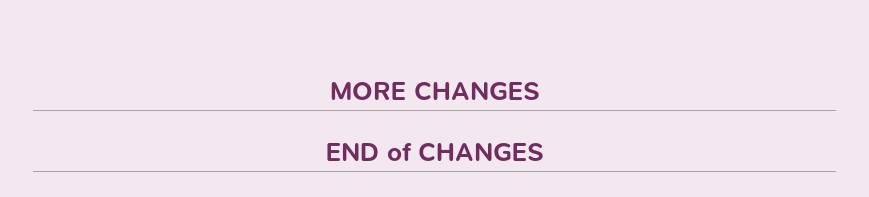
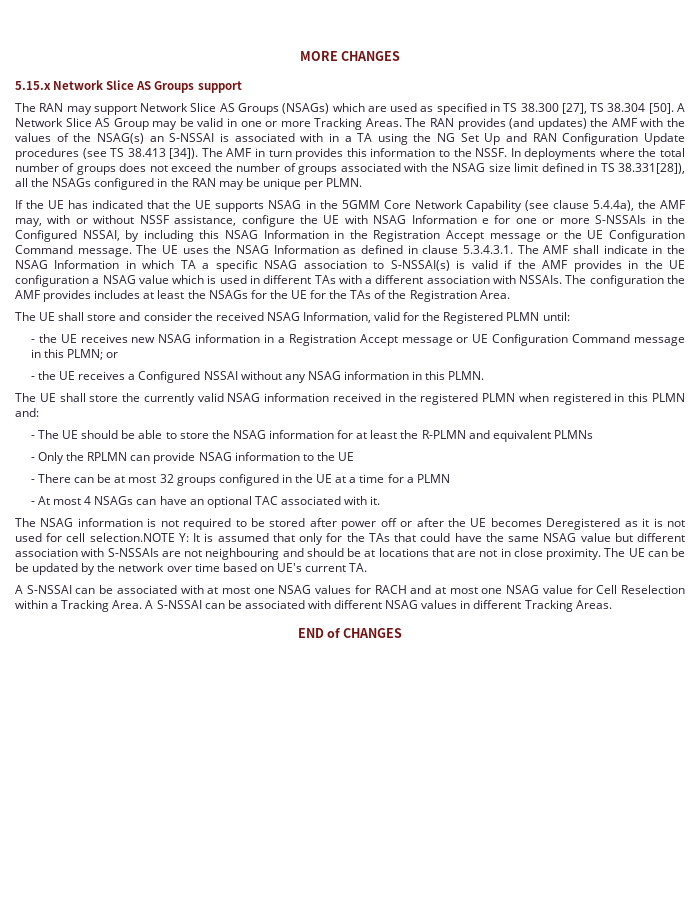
(539, 91) none -> [15,80,242,93] [15,103,686,115] [15,118,685,130] [15,133,685,145] [15,148,685,160] [15,163,686,175] [15,178,363,190] [15,200,685,212] [15,215,686,227] [15,230,686,242] [15,245,685,257] [15,260,686,272] [15,275,686,287] [15,290,510,302] [15,312,570,324] [30,334,686,346] [30,349,119,360] [30,371,485,383] [15,393,686,405] [15,408,39,417] [30,430,593,442] [30,452,354,464] [30,474,450,486] [30,496,381,508] [15,518,686,530] [15,533,685,545] [15,548,685,560] [15,563,368,575] [15,585,685,594] [15,600,612,612] // 5.15.x Network Slice AS Groups support // The RAN may support Network Slice AS Groups (NSAGs) which are used as specified in TS 38.300 [27], TS 38.304 [50]. A Network Slice AS Group may be valid in one or more Tracking Areas. The RAN provides (and updates) the AMF with the values of the NSAG(s) an S-NSSAI is associated with in a TA using the NG Set Up and RAN Configuration Update procedures (see TS 38.413 [34]). The AMF in turn provides this information to the NSSF. In deployments where the total number of groups does not exceed the number of groups associated with the NSAG size limit defined in TS 38.331[28]), all the NSAGs configured in the RAN may be unique per PLMN. // If the UE has indicated that the UE supports NSAG in the 5GMM Core Network Capability (see clause 5.4.4a), the AMF may, with or without NSSF assistance, configure the UE with NSAG Information e for one or more S-NSSAIs in the Configured NSSAI, by including this NSAG Information in the Registration Accept message or the UE Configuration Command message. The UE uses the NSAG Information as defined in clause 5.3.4.3.1. The AMF shall indicate in the NSAG Information in which TA a specific NSAG association to S-NSSAI(s) is valid if the AMF provides in the UE configuration a NSAG value which is used in different TAs with a different association with NSSAIs. The configuration the AMF provides includes at least the NSAGs for the UE for the TAs of the Registration Area. // The UE shall store and consider the received NSAG Information, valid for the Registered PLMN until: // - the UE receives new NSAG information in a Registration Accept message or UE Configuration Command message in this PLMN; or // - the UE receives a Configured NSSAI without any NSAG information in this PLMN. // The UE shall store the currently valid NSAG information received in the registered PLMN when registered in this PLMN and: // - The UE should be able to store the NSAG information for at least the R-PLMN and equivalent PLMNs // - Only the RPLMN can provide NSAG information to the UE // - There can be at most 32 groups configured in the UE at a time for a PLMN // - At most 4 NSAGs can have an optional TAC associated with it. // The NSAG information is not required to be stored after power off or after the UE becomes Deregistered as it is not used for cell selection.NOTE Y: It is assumed that only for the TAs that could have the same NSAG value but different association with S-NSSAIs are not neighbouring and should be at locations that are not in close proximity. The UE can be be updated by the network over time based on UE's current TA. // A S-NSSAI can be associated with at most one NSAG values for RACH and at most one NSAG value for Cell Reselection within a Tracking Area. A S-NSSAI can be associated with different NSAG values in different Tracking Areas.

